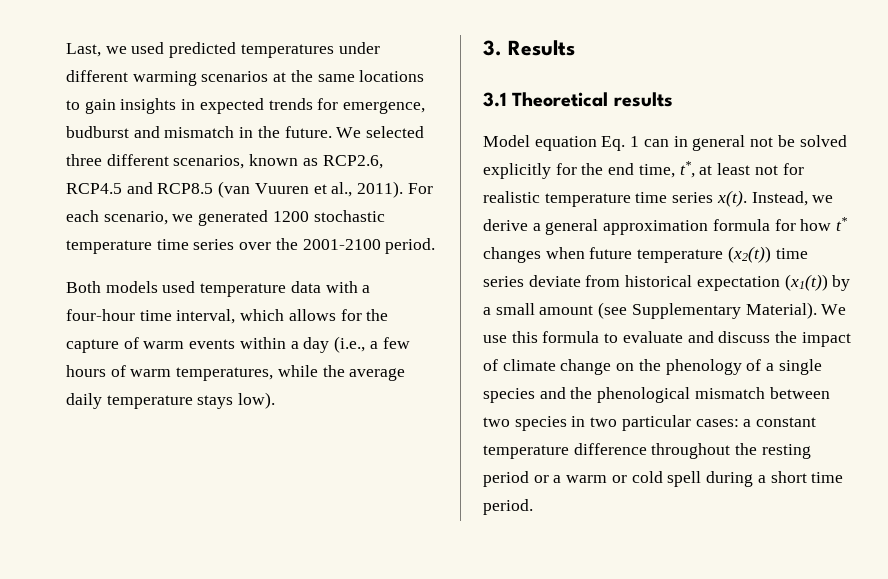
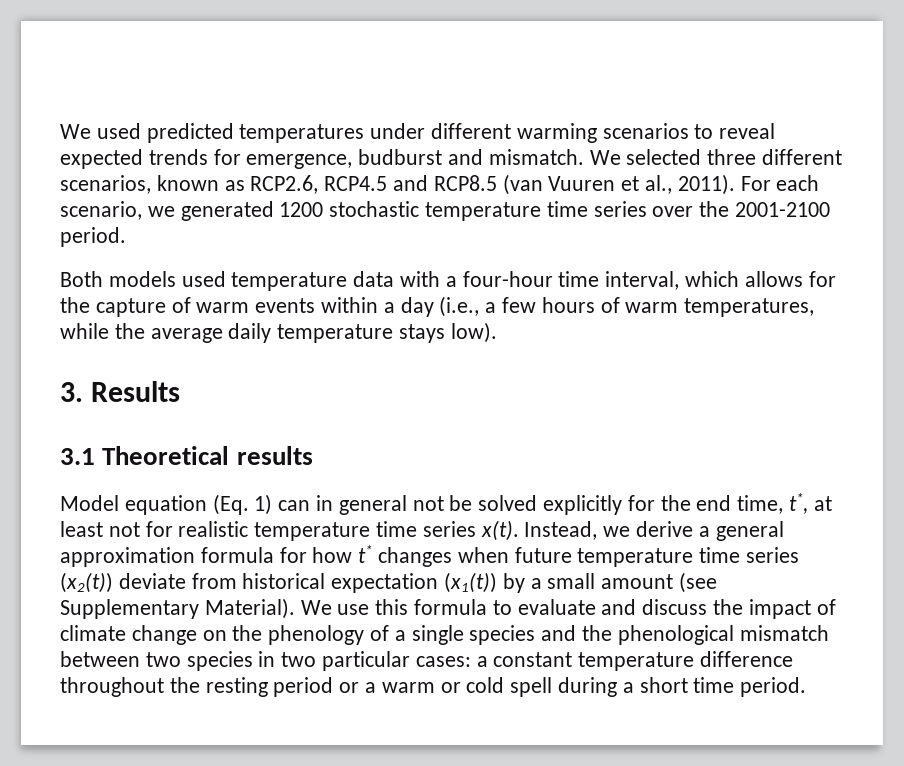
[66,43,127,57] Last, we -> [60,124,91,139] We
[273,70,425,82] [66,98,196,114] at the same locations to gain insights in -> [694,123,776,139] to reveal
[164,126,332,138] mismatch in the future. -> [488,149,584,165] mismatch.
[601,136,640,151] Eq. 1 -> [212,494,273,515] (Eq. 1)
[727,246,808,263] [483,276,524,287] (x2(t)) time series -> [699,547,800,563] [60,572,113,593] time series (x2(t))

